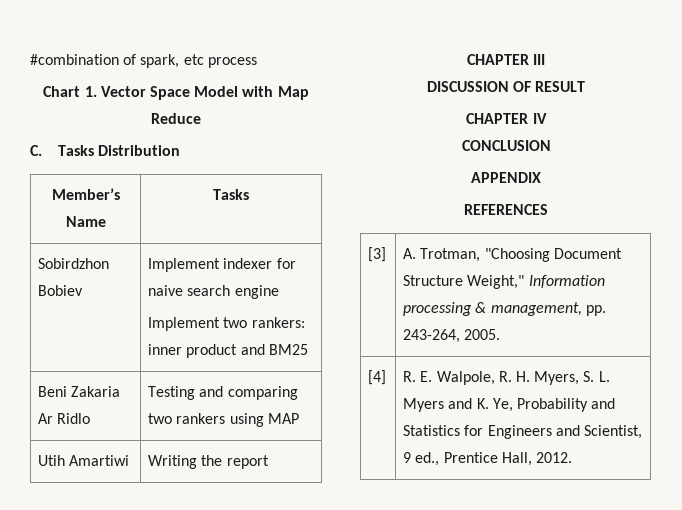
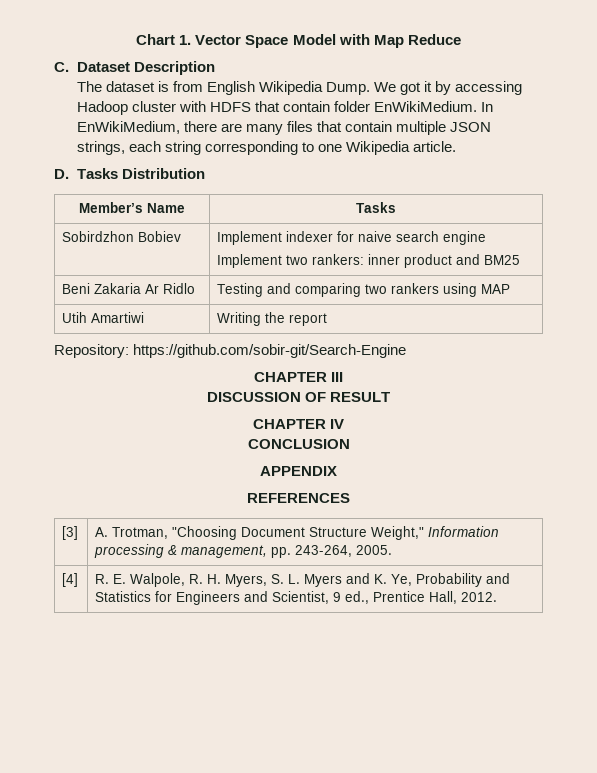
[30,54,257,68] #combination of spark, etc process // -> (136, 39) none
(42, 150) none -> [76,61,215,75] [76,81,523,95] [76,101,493,115] [76,121,491,135] [76,141,456,155] [54,169,69,179] Dataset Description // The dataset is from English Wikipedia Dump. We got it by accessing Hadoop cluster with HDFS that contain folder EnWikiMedium. In EnWikiMedium, there are many files that contain multiple JSON strings, each string corresponding to one Wikipedia article. // D.
(269, 462) none -> [54,344,407,358] // Repository: https://github.com/sobir-git/Search-Engine

